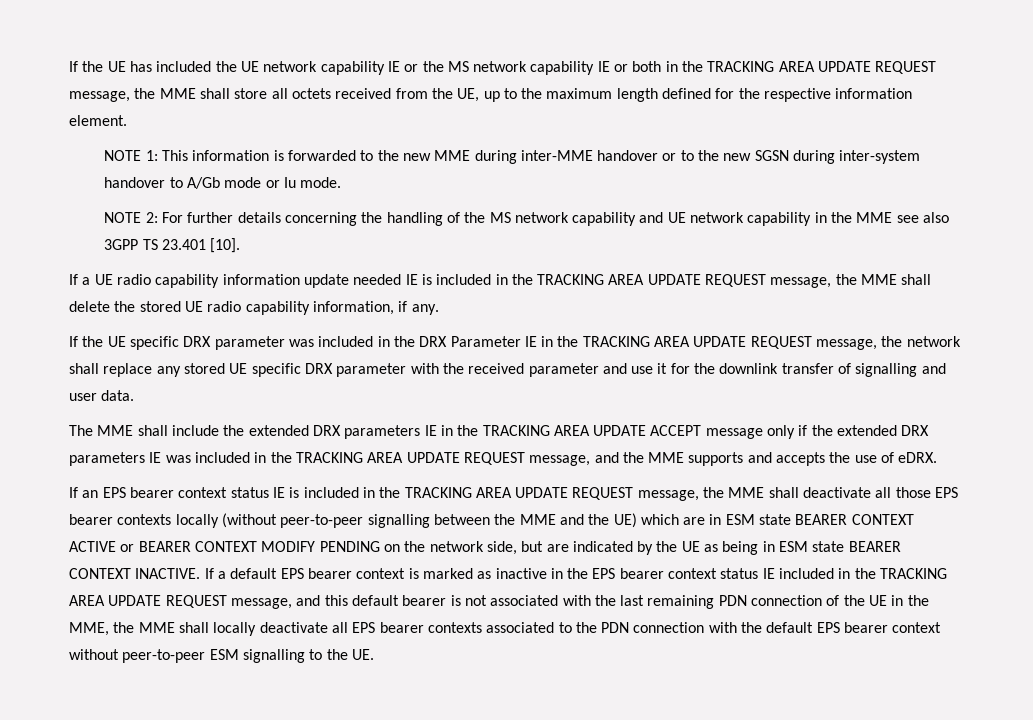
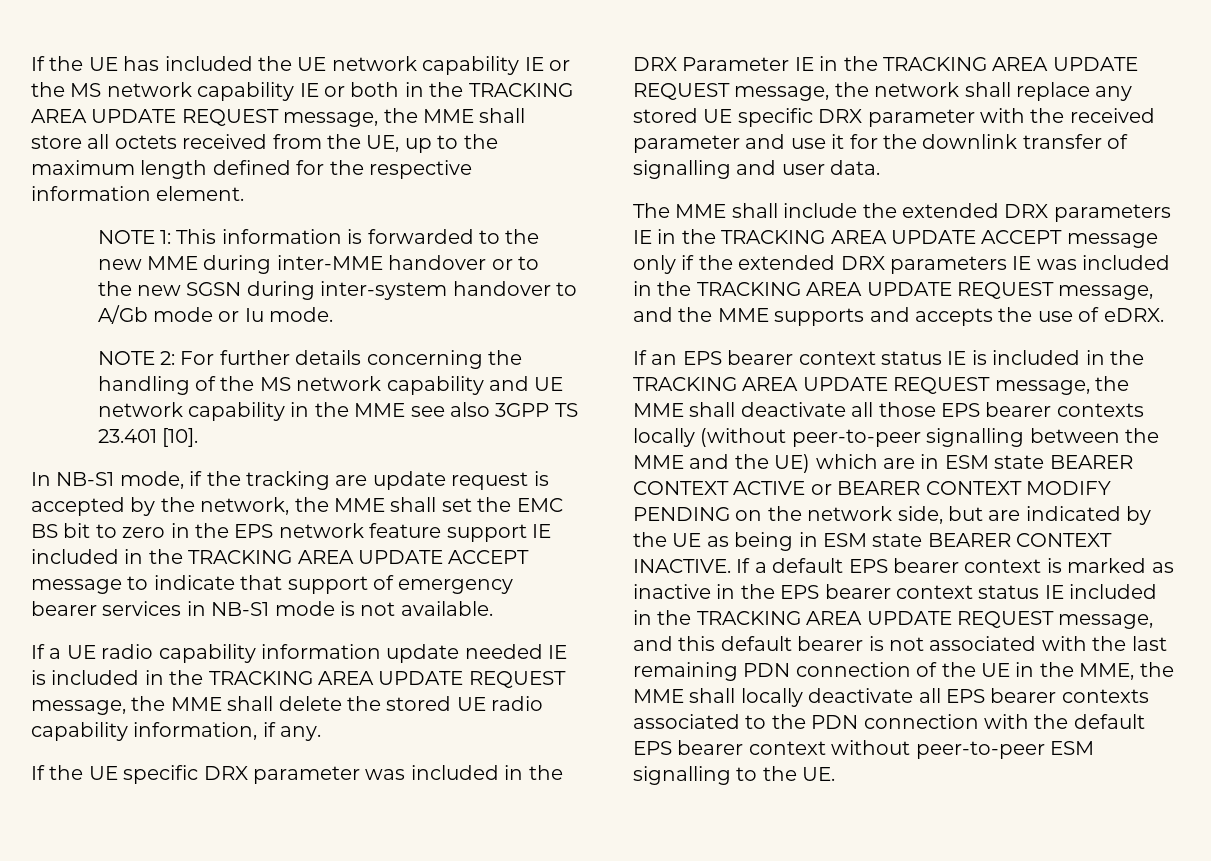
(241, 245) none -> [31,471,549,490] [31,497,563,516] [31,523,551,542] [31,549,530,564] [31,575,514,594] [31,601,493,616] // In NB-S1 mode, if the tracking are update request is accepted by the network, the MME shall set the EMC BS bit to zero in the EPS network feature support IE included in the TRACKING AREA UPDATE ACCEPT message to indicate that support of emergency bearer services in NB-S1 mode is not available.

